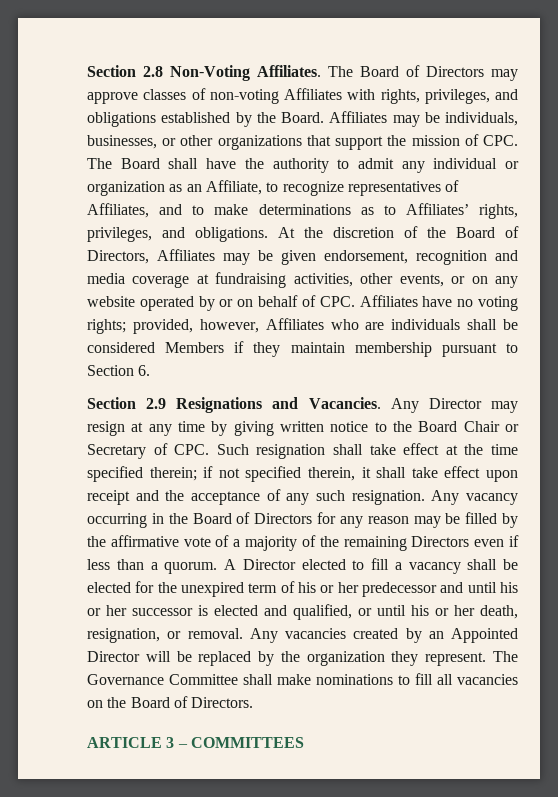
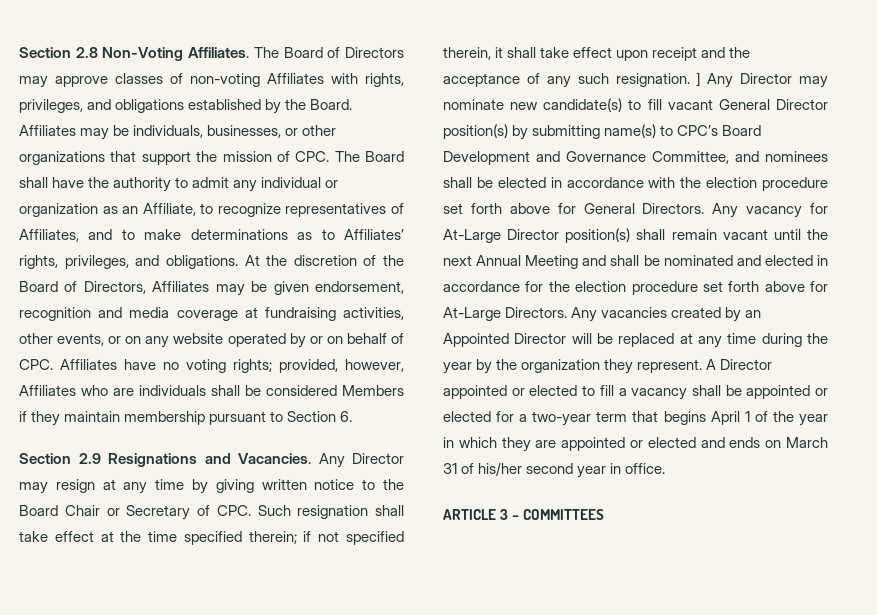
[431,490,518,505] [87,512,518,528] [87,535,519,551] [87,558,518,574] [87,581,518,597] [87,604,518,620] [87,628,243,643] Any vacancy occurring in the Board of Directors for any reason may be filled by the affirmative vote of a majority of the remaining Directors even if less than a quorum. A Director elected to fill a vacancy shall be elected for the unexpired term of his or her predecessor and until his or her successor is elected and qualified, or until his or her death, resignation, or removal. -> [696,72,828,88] [443,98,828,112] [443,124,762,140] [443,151,828,165] [443,177,828,191] [443,203,828,218] [443,228,828,243] [443,255,828,269] [443,281,828,295] [443,307,568,321] ] Any Director may nominate new candidate(s) to fill vacant General Director position(s) by submitting name(s) to CPC’s Board Development and Governance Committee, and nominees shall be elected in accordance with the election procedure set forth above for General Directors. Any vacancy for At-Large Director position(s) shall remain vacant until the next Annual Meeting and shall be nominated and elected in accordance for the election procedure set forth above for At-Large Directors.
(252, 658) none -> [679,333,828,348] [443,362,472,374] at any time during the year
[492,651,518,662] [87,673,518,685] [87,696,254,708] The Governance Committee shall make nominations to fill all vacancies on the Board of Directors. -> [706,359,773,370] [443,385,828,400] [443,411,828,426] [443,437,828,452] [443,462,666,478] A Director appointed or elected to fill a vacancy shall be appointed or elected for a two-year term that begins April 1 of the year in which they are appointed or elected and ends on March 31 of his/her second year in office.

